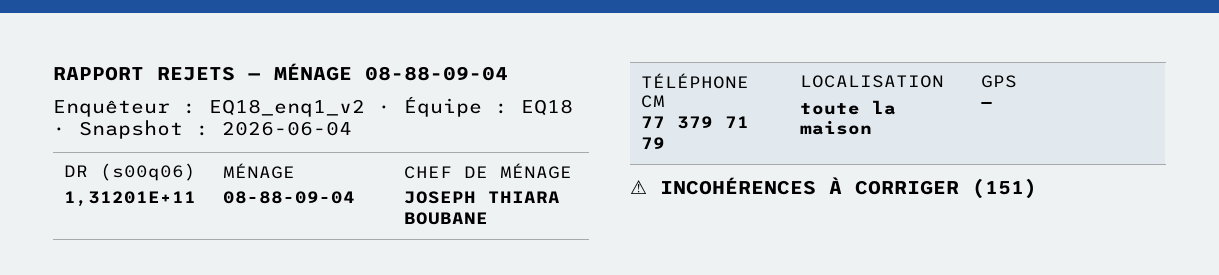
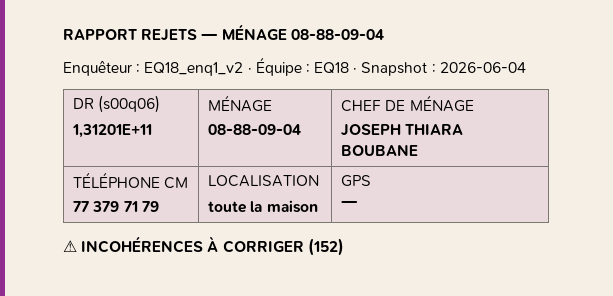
[972,178,1037,199] (151) -> [307,238,344,256] (152)

